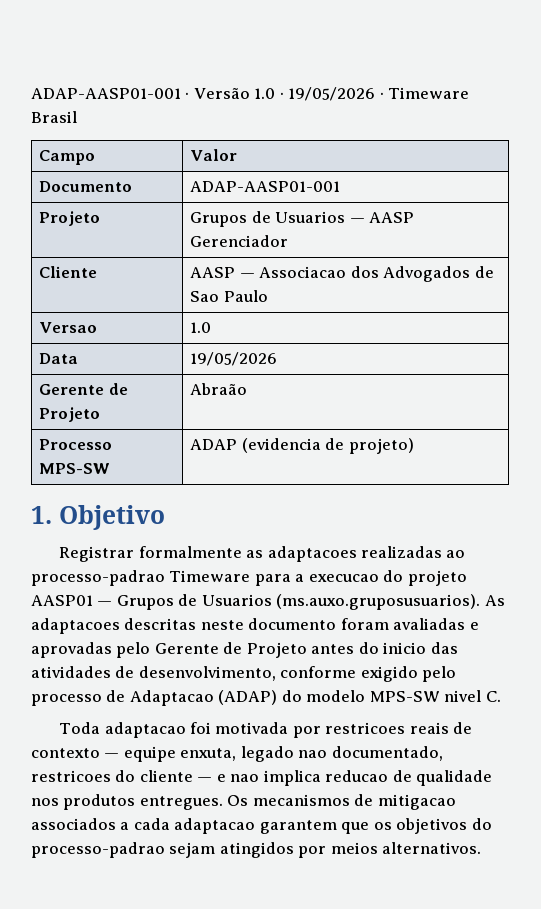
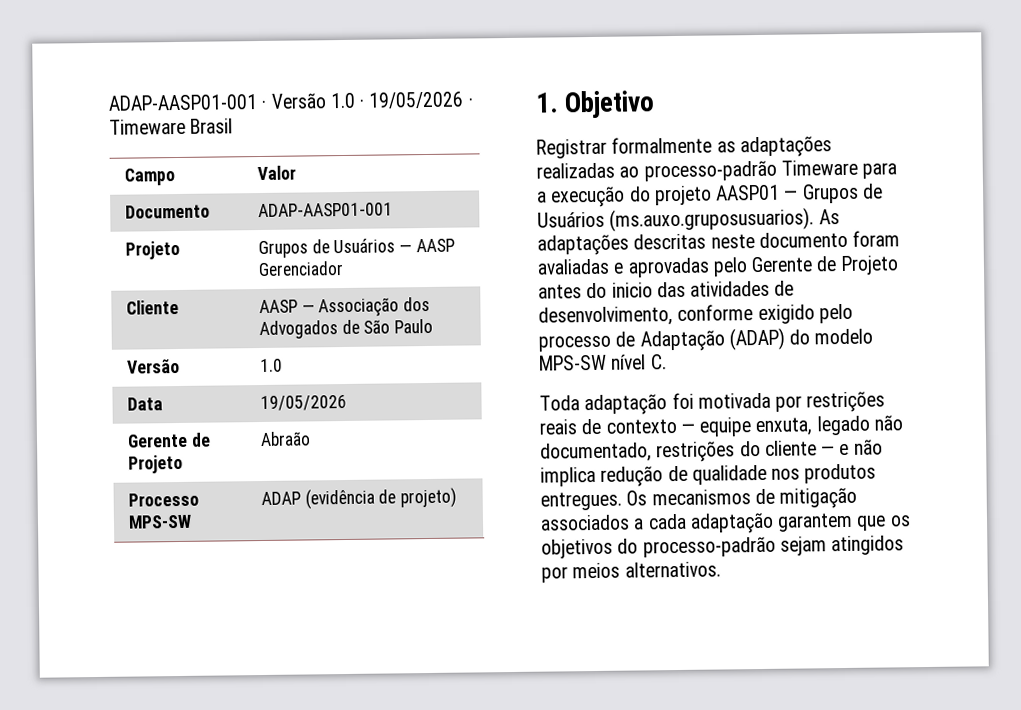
[275,211,346,223] Usuarios -> [333,238,396,254] Usuários
[259,266,347,278] Associacao -> [318,297,400,318] Associação
[190,291,220,302] Sao -> [363,319,391,334] São
[39,322,98,333] Versao -> [126,358,180,374] Versão
[241,438,321,453] (evidencia -> [304,488,375,510] (evidência
[267,546,357,562] adaptacoes -> [739,136,832,158] adaptações
[31,570,165,586] processo-padrao -> [643,160,777,182] processo-padrão
[308,574,379,582] execucao -> [550,186,626,208] execução
[201,594,272,606] Usuarios -> [537,211,605,228] Usuários
[31,618,120,634] adaptacoes -> [537,234,629,256] adaptações
[129,690,214,706] Adaptacao -> [639,330,725,352] Adaptação
[444,690,482,702] nivel -> [611,354,647,370] nível
[104,722,186,738] adaptacao -> [584,394,668,416] adaptação
[325,722,406,734] restricoes -> [806,391,886,413] restrições
[298,746,443,761] [31,770,111,782] nao documentado, restricoes -> [873,415,903,431] [540,441,736,463] não documentado, restrições
[230,770,389,786] nao implica reducao -> [853,439,883,455] [540,466,664,487] não implica redução
[377,794,456,810] mitigacao -> [779,487,858,509] mitigação
[174,818,256,834] adaptacao -> [689,512,774,534] adaptação
[31,842,165,858] processo-padrao -> [642,536,776,558] processo-padrão

